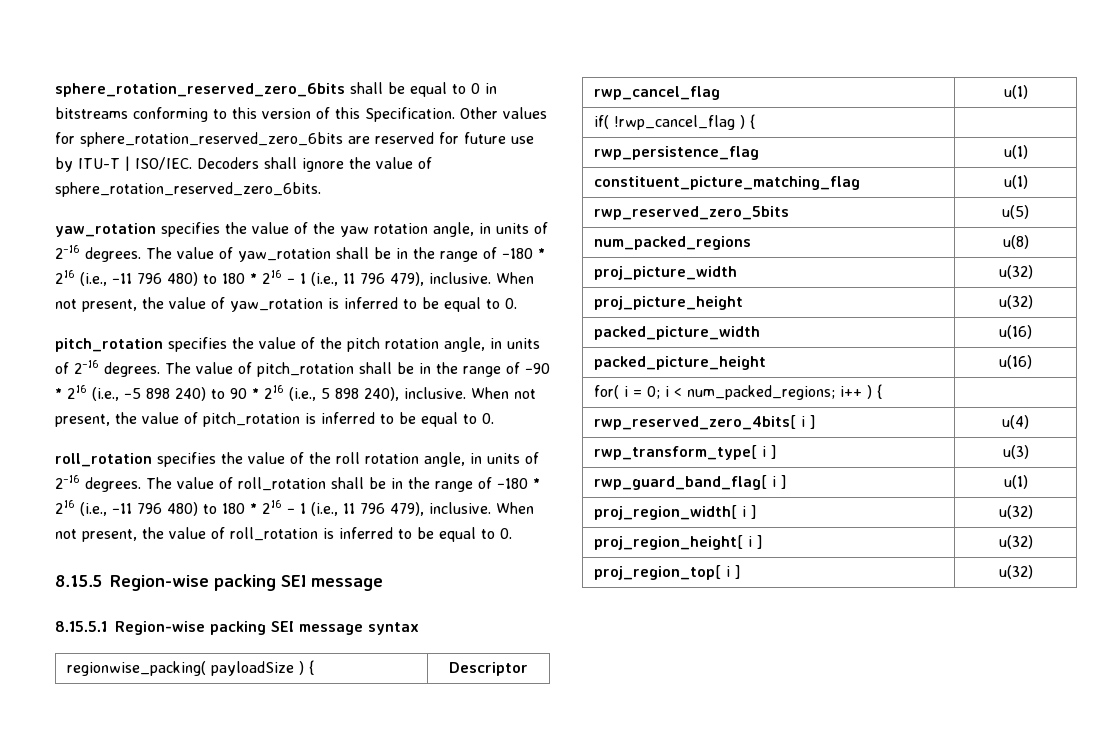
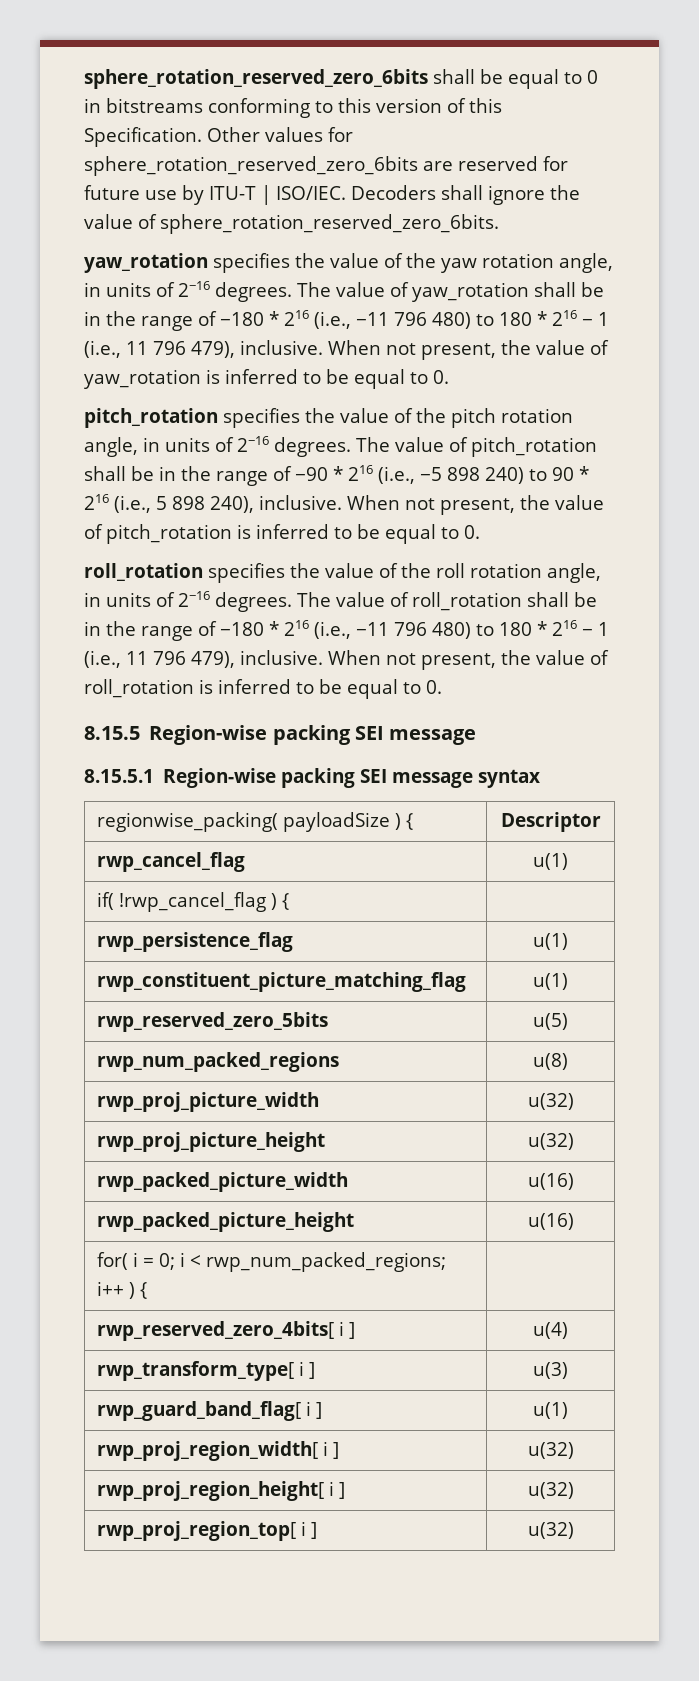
[593,176,860,190] constituent_picture_matching_flag -> [97,972,467,992] rwp_constituent_picture_matching_flag
[593,236,751,250] num_packed_regions -> [97,1052,340,1072] rwp_num_packed_regions
[593,266,737,280] [998,265,1033,279] [593,296,743,310] [998,295,1033,309] [593,326,760,340] [999,325,1032,339] [593,356,766,370] proj_picture_width | u(32) // proj_picture_height | u(32) // packed_picture_width | u(16) // packed_picture_height -> [97,1092,320,1112] [527,1093,574,1110] [97,1132,326,1152] [527,1133,574,1150] [97,1172,349,1192] [527,1173,574,1190] [97,1212,355,1232] rwp_proj_picture_width | u(32) // rwp_proj_picture_height | u(32) // rwp_packed_picture_width | u(16) // rwp_packed_picture_height
[686,385,835,400] num_packed_regions; -> [206,1252,447,1272] rwp_num_packed_regions;
[593,505,757,520] [998,505,1033,519] [593,535,763,550] [998,535,1033,549] [593,565,721,580] proj_region_width[ i ] | u(32) // proj_region_height[ i ] | u(32) // proj_region_top[ -> [97,1441,340,1461] [527,1442,574,1459] [97,1481,346,1501] [527,1482,574,1499] [97,1521,297,1541] rwp_proj_region_width[ i ] | u(32) // rwp_proj_region_height[ i ] | u(32) // rwp_proj_region_top[

